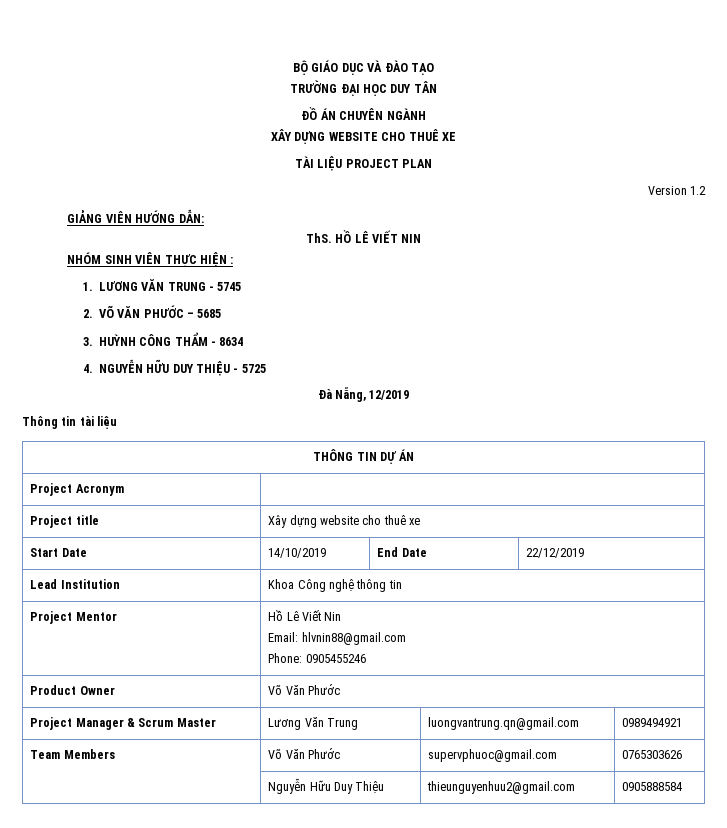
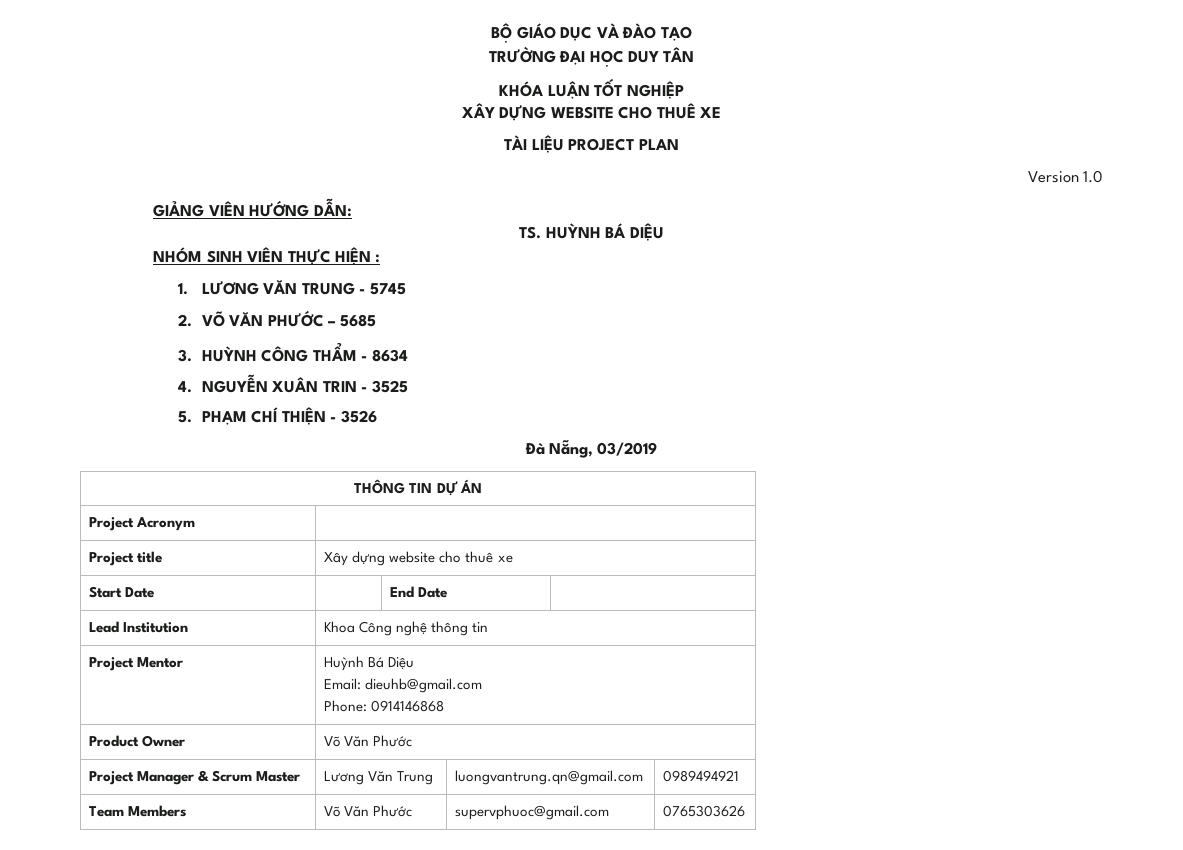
[301,107,426,120] ĐỒ ÁN CHUYÊN NGÀNH -> [499,78,684,99] KHÓA LUẬN TỐT NGHIỆP
[690,186,706,195] 1.2 -> [1083,170,1103,183] 1.0
[305,230,422,243] ThS. HỒ LÊ VIẾT NIN -> [519,223,664,241] TS. HUỲNH BÁ DIỆU
[146,359,266,376] [317,387,410,402] [22,416,118,429] HỮU DUY THIỆU - 5725 // Đà Nẵng, 12/2019 // Thông tin tài liệu -> [272,377,408,393] [177,407,377,425] [524,440,658,458] XUÂN TRIN - 3525 // 5. PHẠM CHÍ THIỆN - 3526 // Đà Nẵng, 03/2019
[268,548,327,558] 14/10/2019 -> (155, 592) none
[526,548,585,558] 22/12/2019 -> (448, 592) none
[268,610,342,621] Hồ Lê Viết Nin -> [324,656,415,671] Huỳnh Bá Diệu
[301,632,406,645] hlvnin88@gmail.com -> [365,678,483,693] dieuhb@gmail.com
[305,654,366,663] 0905455246 -> [371,700,445,712] 0914146868
[268,778,385,794] [427,781,576,794] [622,782,683,791] // | Nguyễn Hữu Duy Thiệu | thieunguyenhuu2@gmail.com | 0905888584 -> (746, 811) none

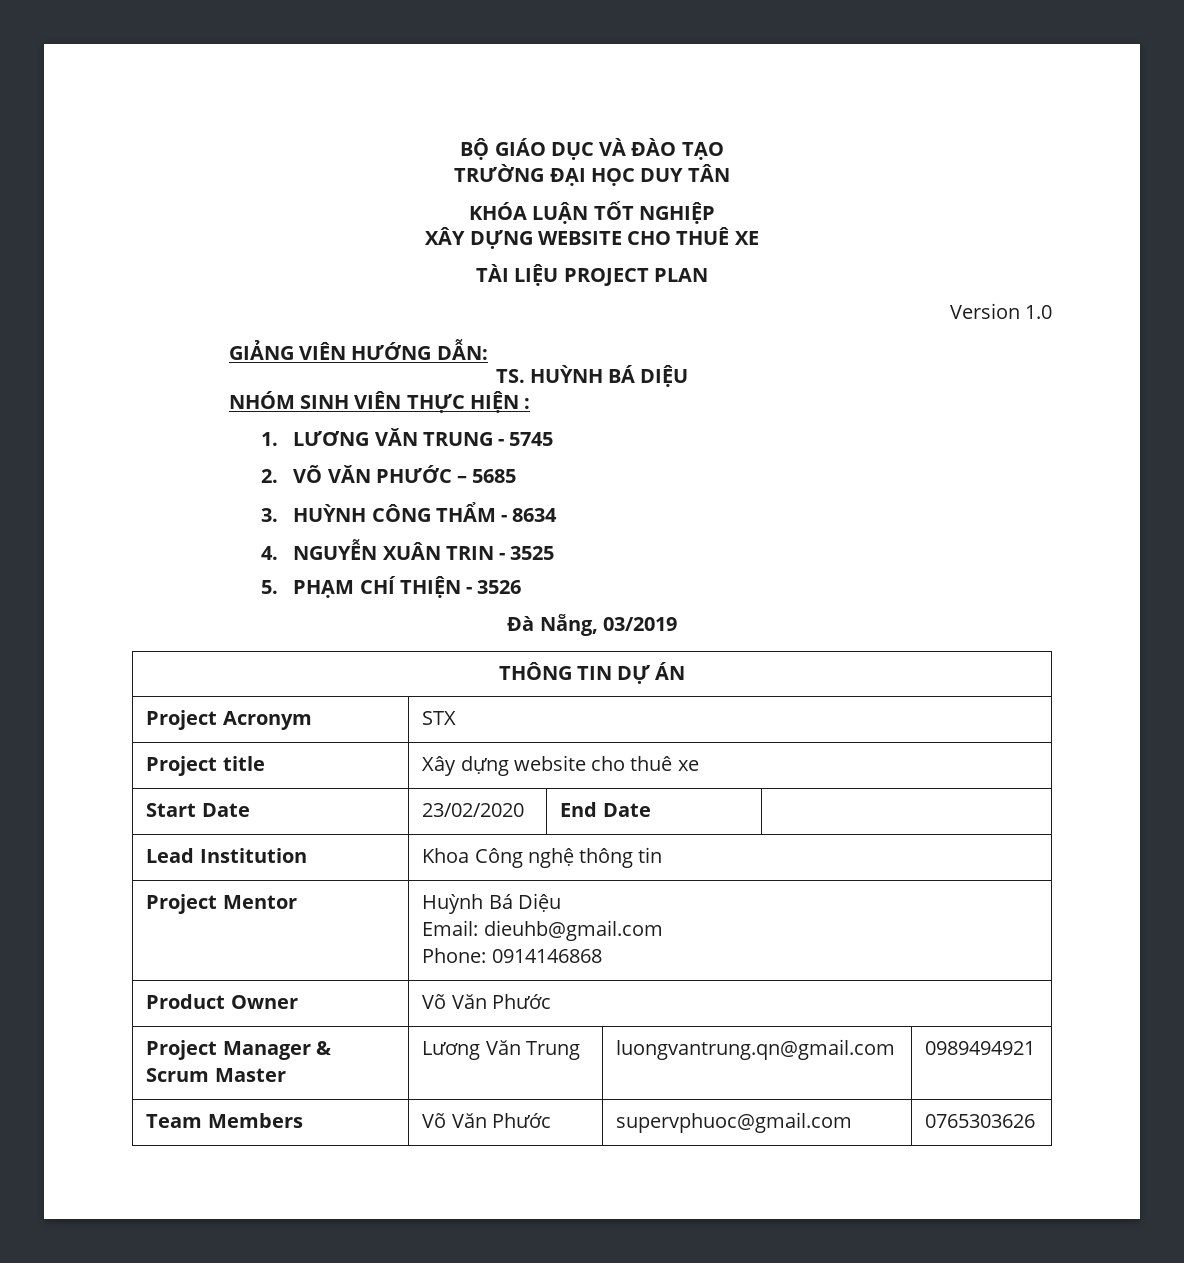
(196, 524) none -> [422,711,457,725] STX
(155, 592) none -> [422,803,525,817] 23/02/2020

